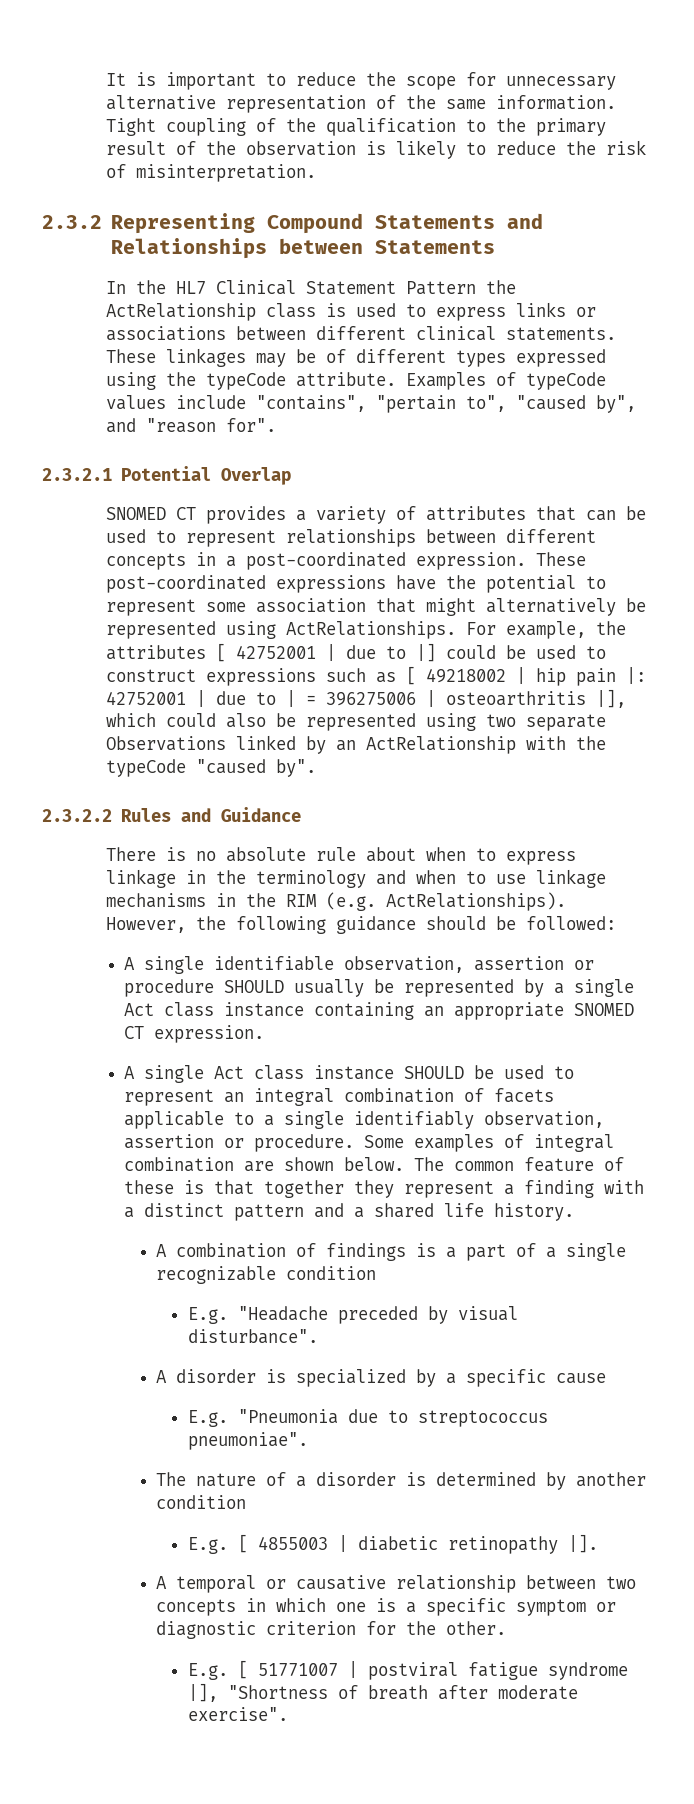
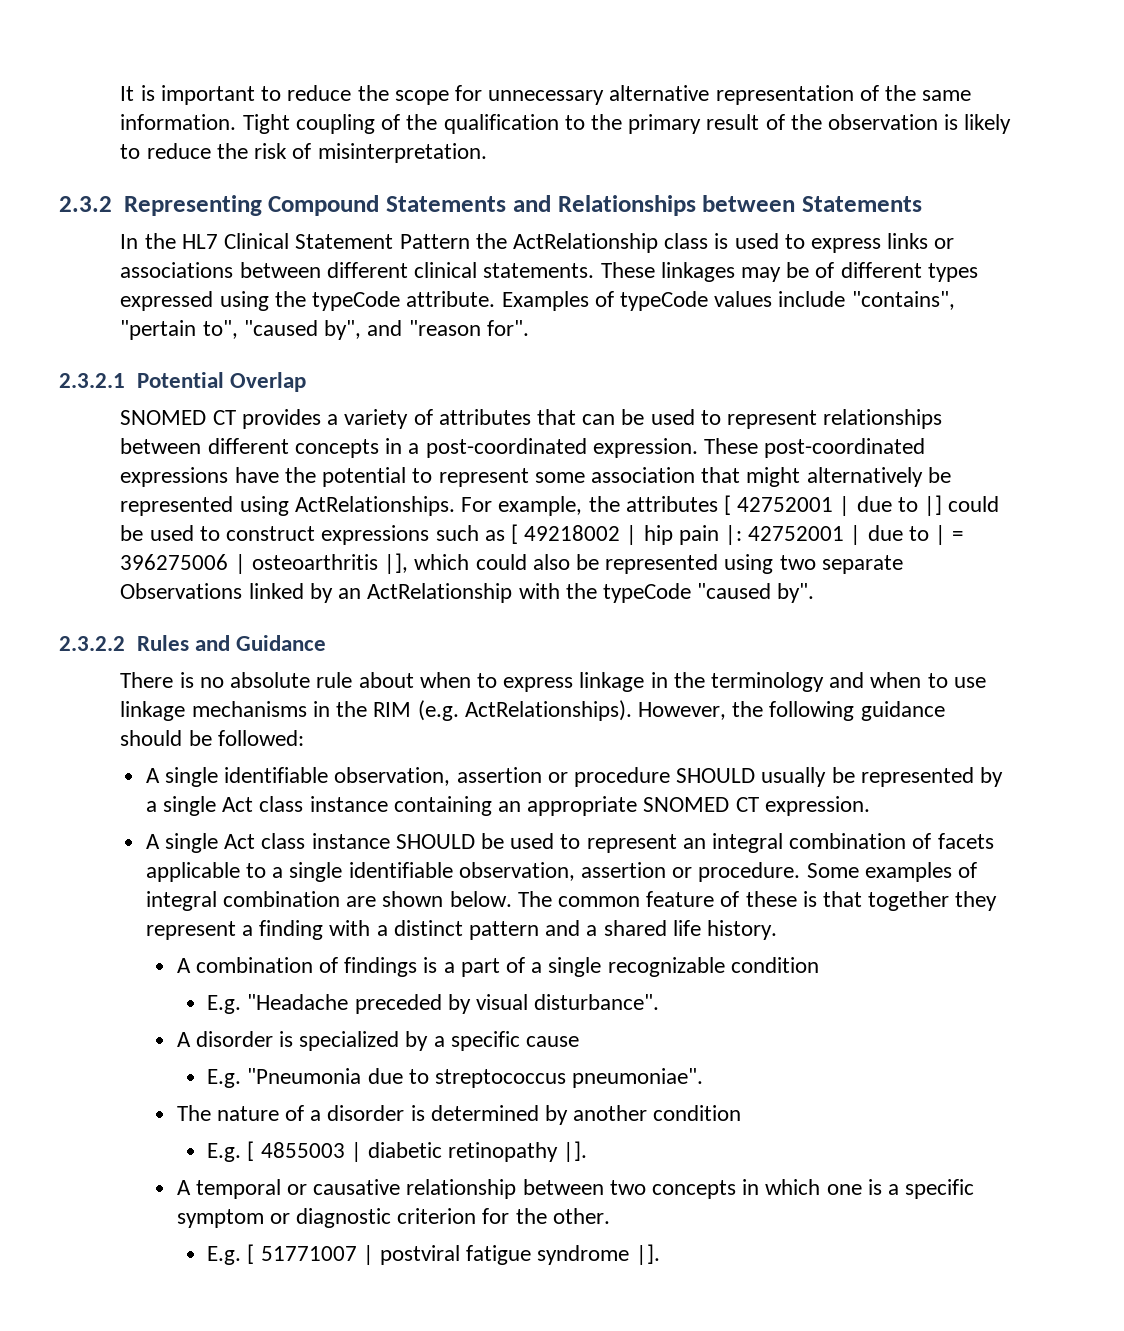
[354,1111,475,1129] identifiably -> [348,862,453,878] identifiable
[187,1683,578,1702] [187,1707,288,1721] |], "Shortness of breath after moderate exercise". -> [635,1244,660,1265] |].

